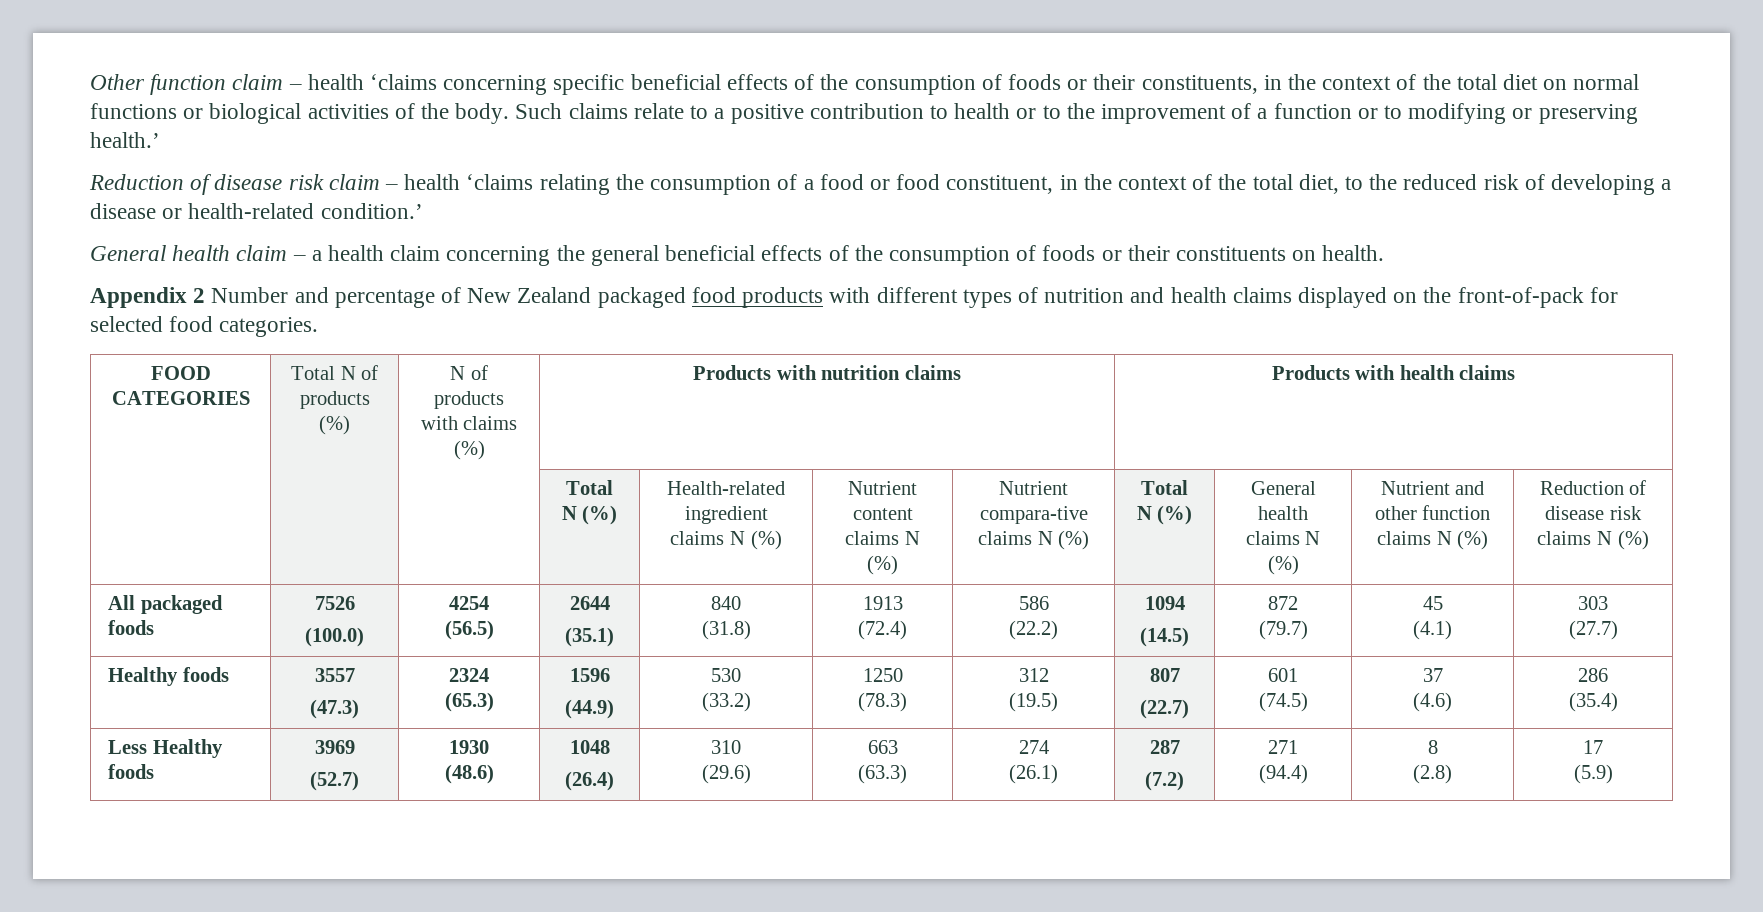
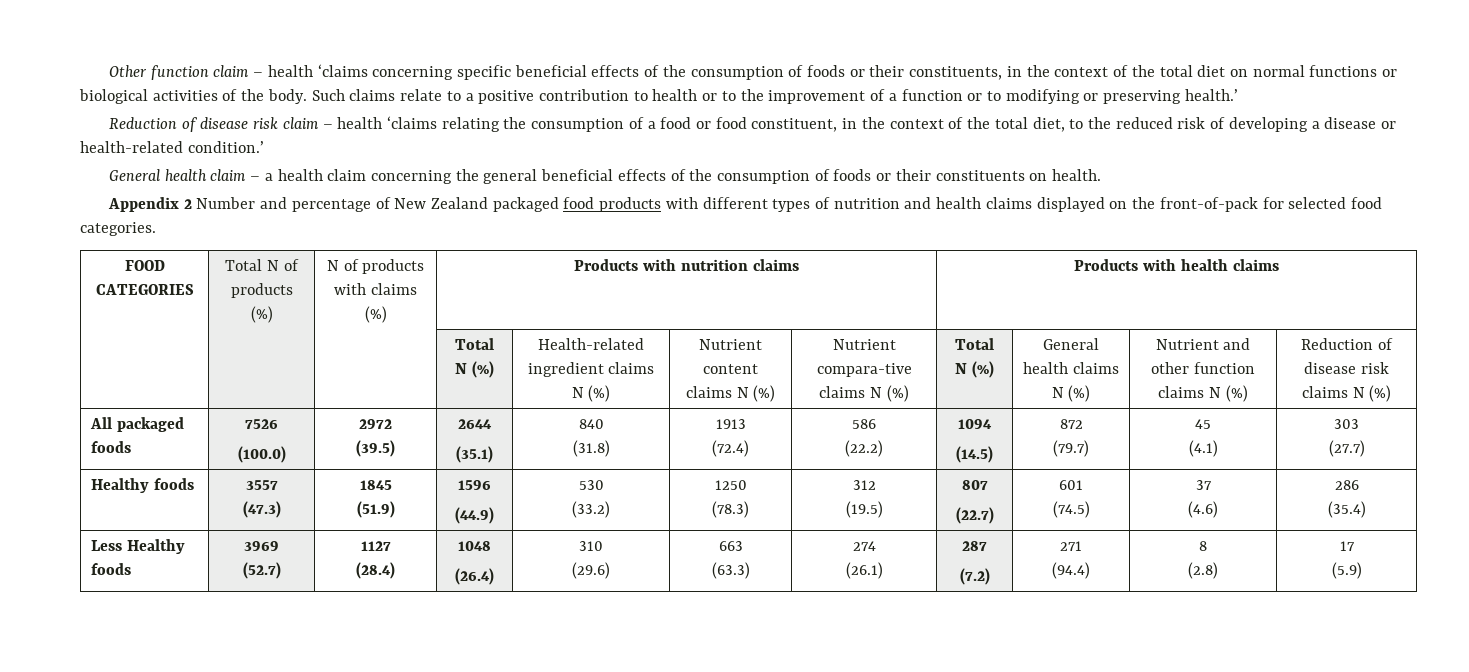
[449,596,489,610] [444,620,494,640] 4254 // (56.5) -> [359,419,392,429] [356,440,395,457] 2972 // (39.5)
[449,668,489,682] [444,692,494,712] 2324 // (65.3) -> [359,480,392,490] [356,501,395,518] 1845 // (51.9)
[449,740,489,754] [444,764,494,784] 1930 // (48.6) -> [360,541,391,551] [356,562,395,579] 1127 // (28.4)

